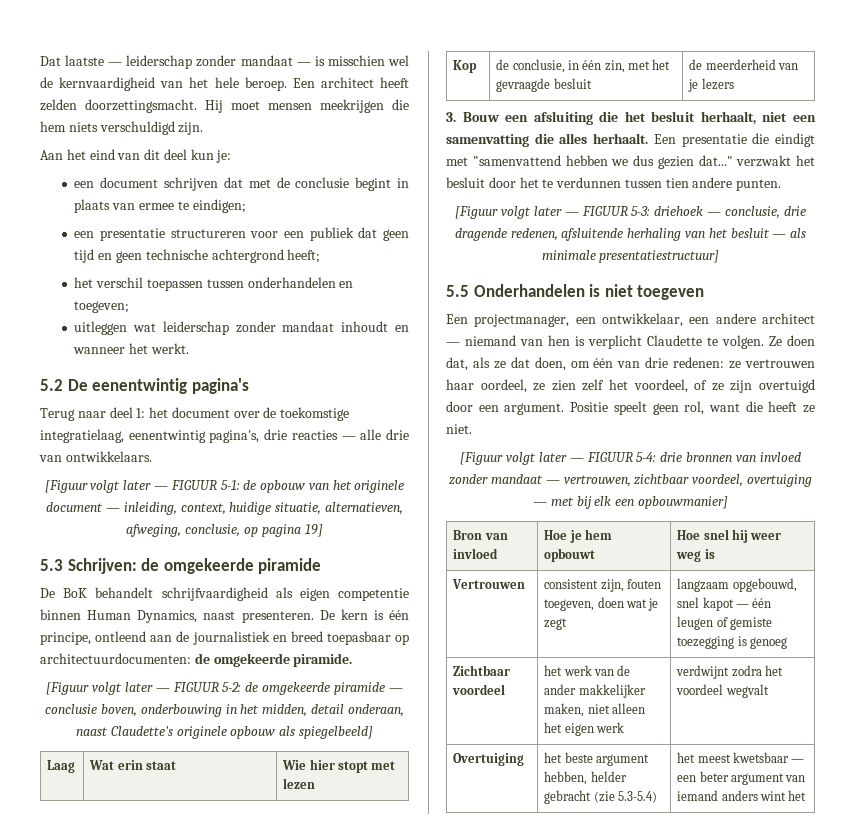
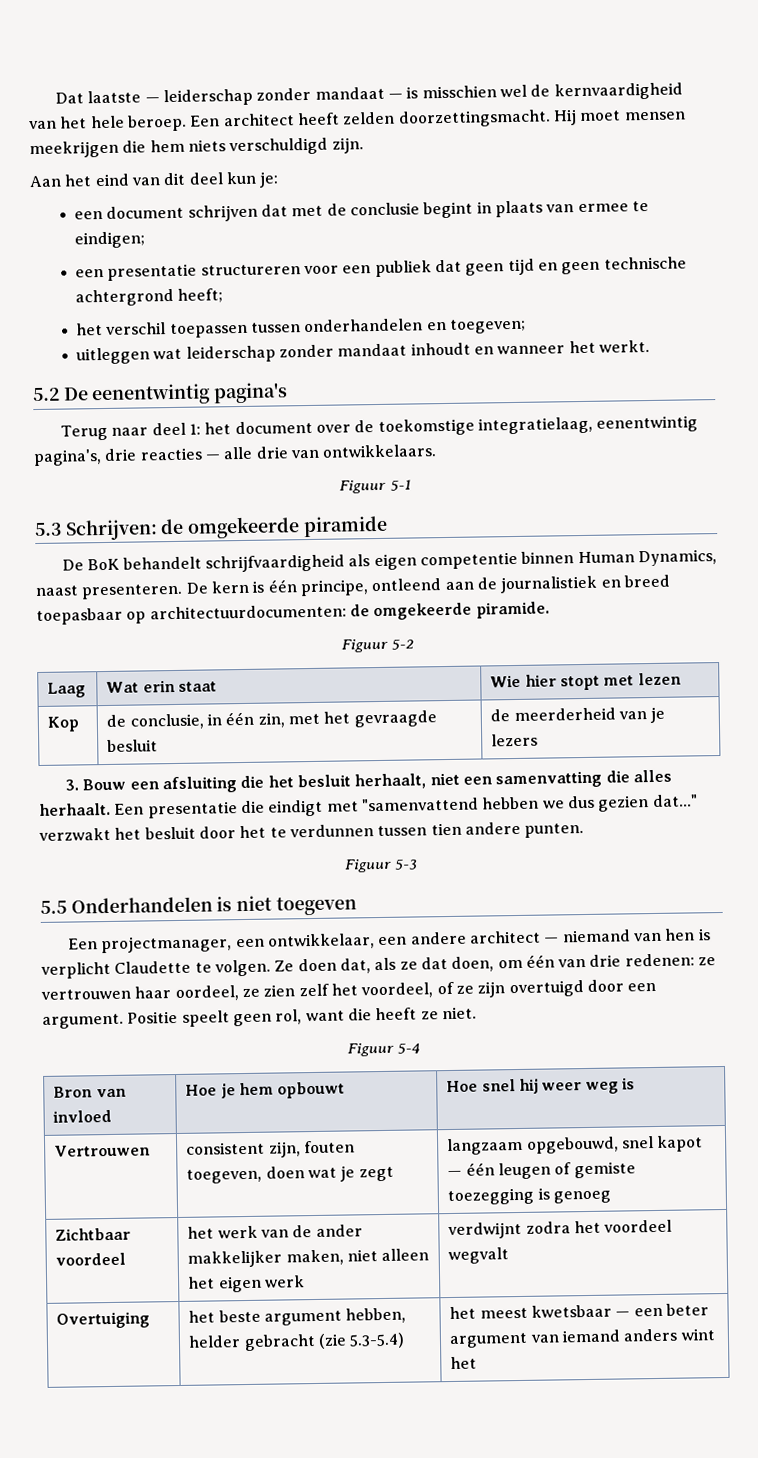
[44,480,405,493] [46,502,403,515] [126,524,323,537] [Figuur volgt later — FIGUUR 5-1: de opbouw van het originele document — inleiding, context, huidige situatie, alternatieven, afweging, conclusie, op pagina 19] -> [339,479,412,494] Figuur 5-1
[46,682,403,695] [45,704,404,717] [76,726,373,739] [Figuur volgt later — FIGUUR 5-2: de omgekeerde piramide — conclusie boven, onderbouwing in het midden, detail onderaan, naast Claudette's originele opbouw als spiegelbeeld] -> [340,638,415,653] Figuur 5-2
[455,206,806,219] [454,228,807,241] [541,250,720,263] [Figuur volgt later — FIGUUR 5-3: driehoek — conclusie, drie dragende redenen, afsluitende herhaling van het besluit — als minimale presentatiestructuur] -> [343,858,419,873] Figuur 5-3
[460,452,801,465] [449,474,812,487] [533,496,728,509] [Figuur volgt later — FIGUUR 5-4: drie bronnen van invloed zonder mandaat — vertrouwen, zichtbaar voordeel, overtuiging — met bij elk een opbouwmanier] -> [346,1042,421,1057] Figuur 5-4

